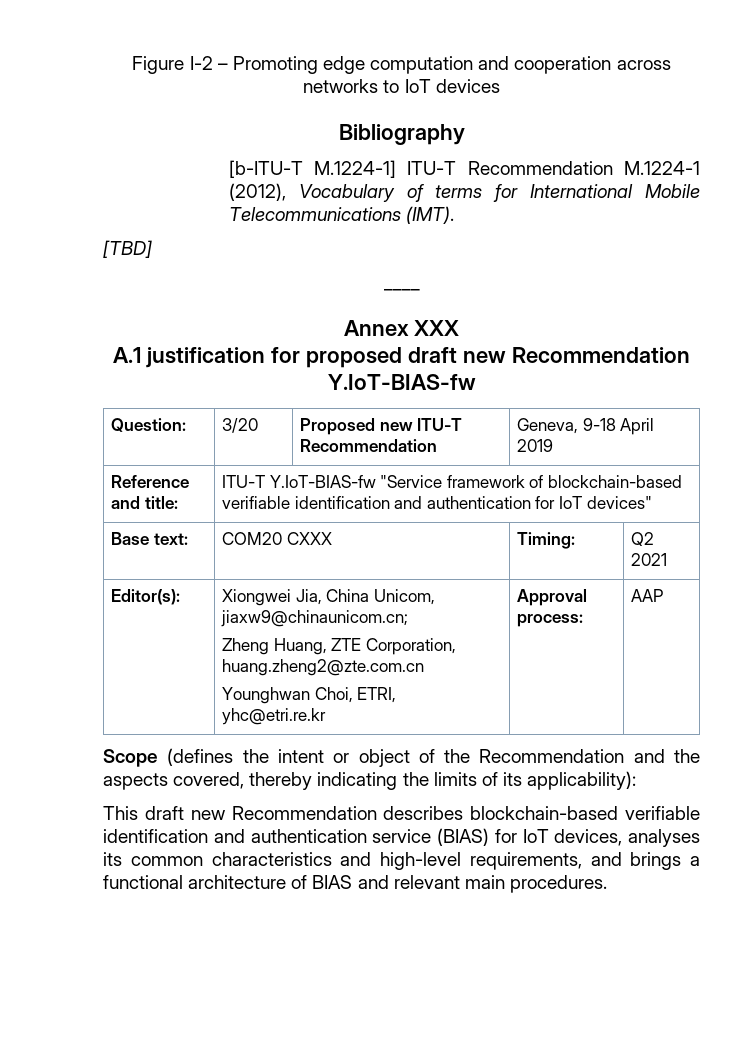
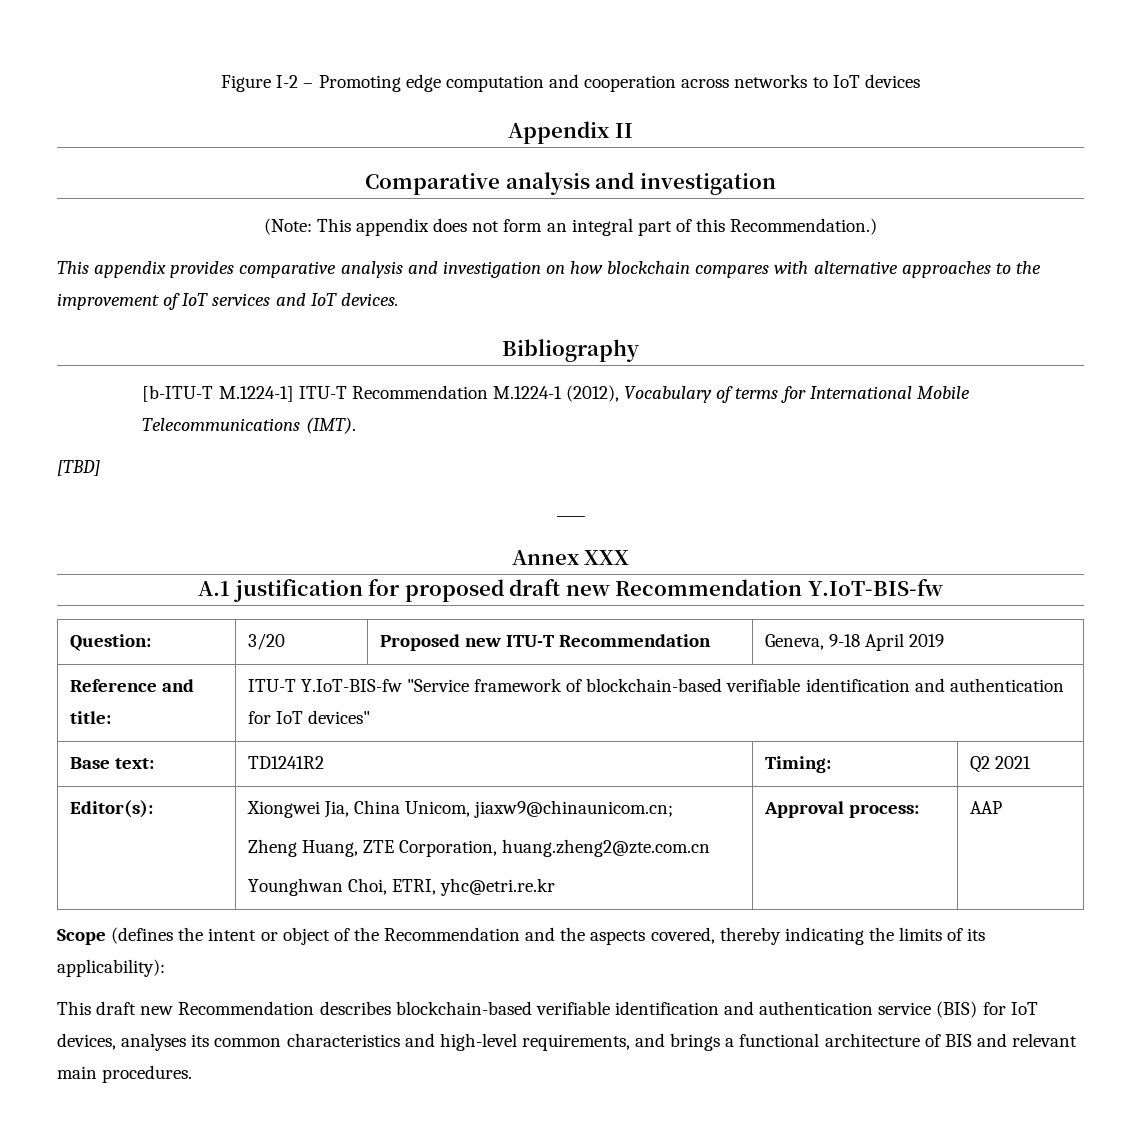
(500, 86) none -> [508,121,633,144] [365,172,776,195] [263,218,878,236] [57,261,1041,278] [57,293,398,310] // Appendix II // Comparative analysis and investigation // (Note: This appendix does not form an integral part of this Recommendation.) // This appendix provides comparative analysis and investigation on how blockchain compares with alternative approaches to the improvement of IoT services and IoT devices.
[327,374,476,390] Y.IoT-BIAS-fw -> [807,579,943,596] Y.IoT-BIS-fw
[269,475,376,488] Y.IoT-BIAS-fw -> [300,679,402,692] Y.IoT-BIS-fw
[222,532,332,545] COM20 CXXX -> [247,756,324,769] TD1241R2
[437,828,489,846] (BIAS) -> [936,1001,978,1018] (BIS)
[312,875,353,889] BIAS -> [944,1034,972,1047] BIS

